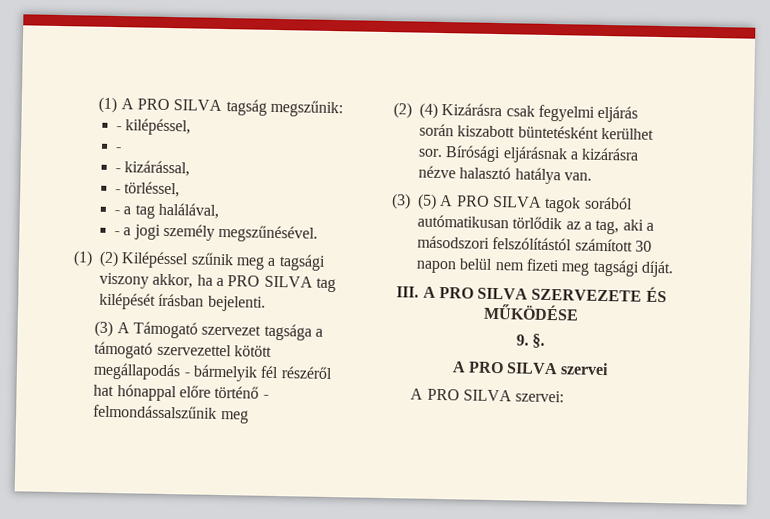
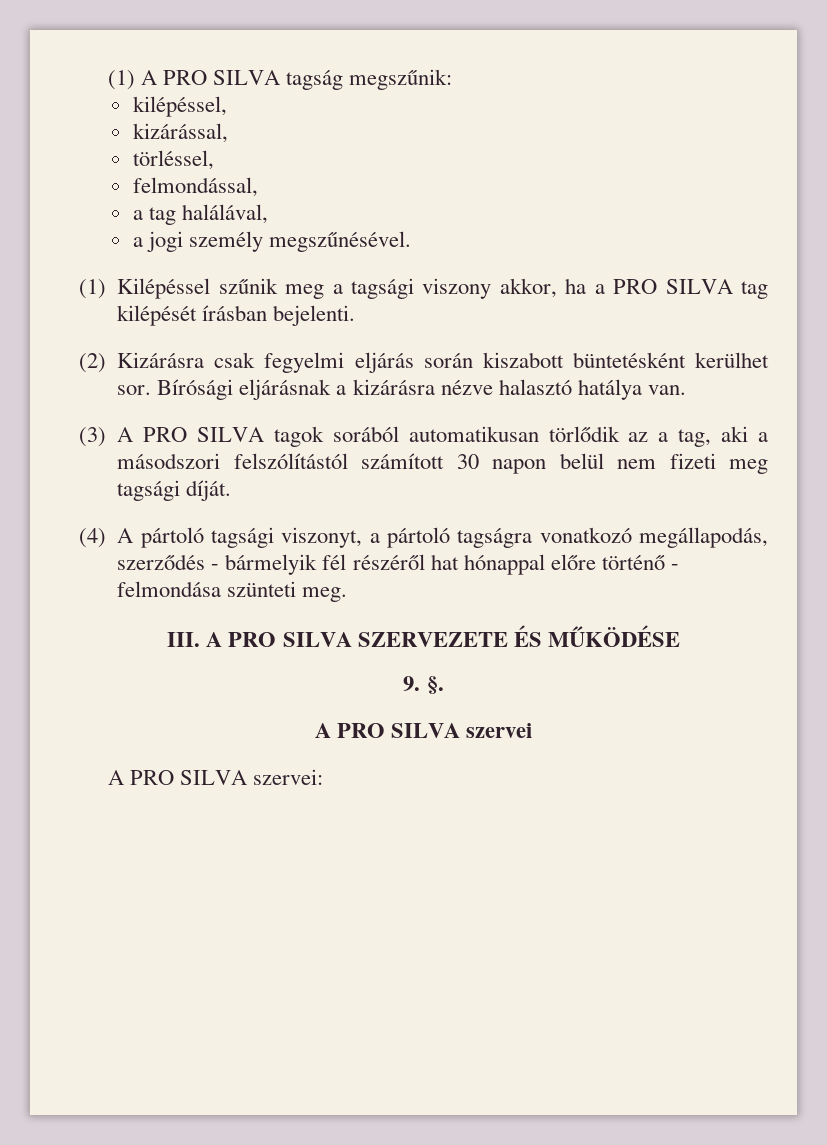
[116,126,123,131] - -> (453, 79) none
[115,147,123,152] [115,168,122,173] - // - -> (227, 106) none
[115,189,122,194] - -> (228, 133) none
[114,210,121,215] - -> [132,177,258,197] felmondással, //
[114,231,121,236] - -> (268, 214) none
[99,250,119,268] (2) -> (106, 289) none
[94,320,324,341] [94,341,273,359] [93,362,333,382] [93,384,269,402] [93,404,249,424] [393,102,438,119] // (3) A Támogató szervezet tagsága a támogató szervezettel kötött megállapodás - bármelyik fél részéről hat hónappal előre történő - felmondássalszűnik meg // (2) (4) -> [79,353,106,373] // (2)
[417,193,437,210] (5) -> (106, 437) none
[417,214,509,229] autómatikusan -> [408,426,539,442] automatikusan
(674, 269) none -> [79,527,768,548] [117,554,679,575] [117,581,348,602] // (4) A pártoló tagsági viszonyt, a pártoló tagságra vonatkozó megállapodás, szerződés - bármelyik fél részéről hat hónappal előre történő - felmondása szünteti meg.

